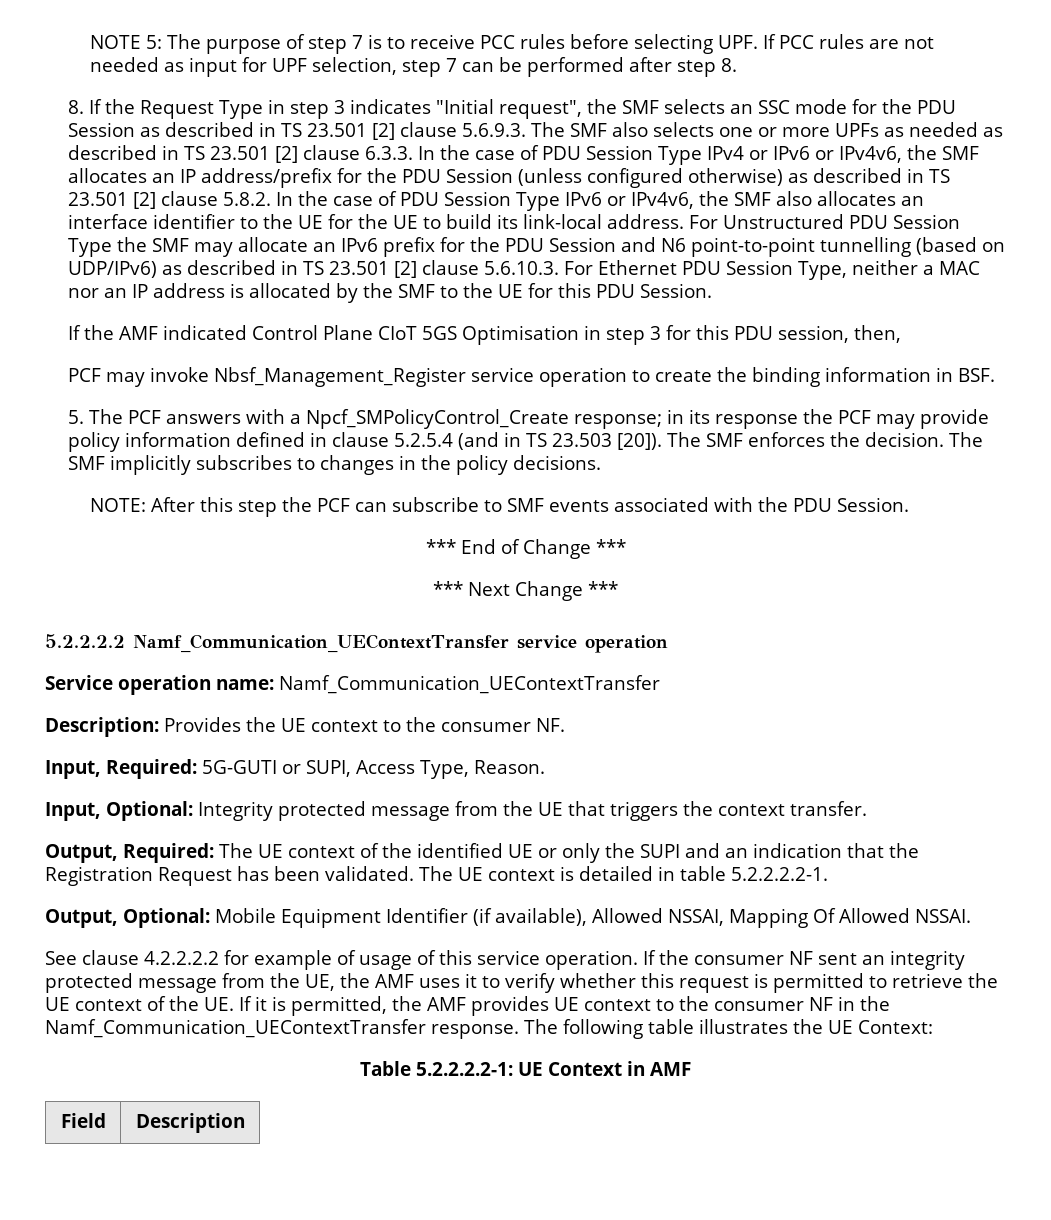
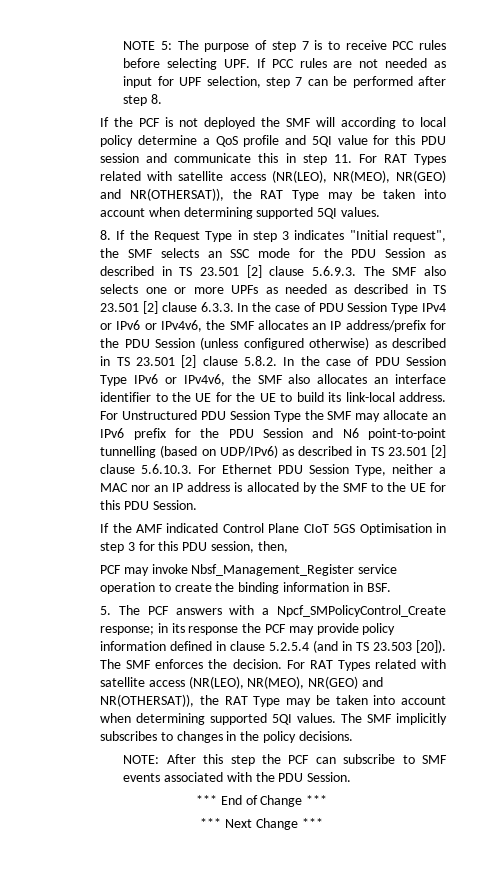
(738, 65) none -> [100,117,446,129] [100,135,446,147] [100,153,447,165] [100,170,446,183] [100,188,446,201] [100,207,381,219] // If the PCF is not deployed the SMF will according to local policy determine a QoS profile and 5QI value for this PDU session and communicate this in step 11. For RAT Types related with satellite access (NR(LEO), NR(MEO), NR(GEO) and NR(OTHERSAT)), the RAT Type may be taken into account when determining supported 5QI values.
(944, 439) none -> [286,659,447,671] [100,676,384,689] [100,694,446,707] [100,713,337,725] For RAT Types related with satellite access (NR(LEO), NR(MEO), NR(GEO) and NR(OTHERSAT)), the RAT Type may be taken into account when determining supported 5QI values.
[45,634,668,653] [45,675,660,695] [45,717,565,737] [45,759,545,779] [45,801,867,821] [45,843,919,863] [45,866,828,886] [45,908,971,928] [45,950,965,970] [45,973,998,993] [45,996,890,1016] [45,1019,933,1039] [360,1061,691,1076] [60,1113,106,1128] [135,1113,245,1133] // 5.2.2.2.2 Namf_Communication_UEContextTransfer service operation // Service operation name: Namf_Communication_UEContextTransfer // Description: Provides the UE context to the consumer NF. // Input, Required: 5G-GUTI or SUPI, Access Type, Reason. // Input, Optional: Integrity protected message from the UE that triggers the context transfer. // Output, Required: The UE context of the identified UE or only the SUPI and an indication that the Registration Request has been validated. The UE context is detailed in table 5.2.2.2.2-1. // Output, Optional: Mobile Equipment Identifier (if available), Allowed NSSAI, Mapping Of Allowed NSSAI. // See clause 4.2.2.2.2 for example of usage of this service operation. If the consumer NF sent an integrity protected message from the UE, the AMF uses it to verify whether this request is permitted to retrieve the UE context of the UE. If it is permitted, the AMF provides UE context to the consumer NF in the Namf_Communication_UEContextTransfer response. The following table illustrates the UE Context: // Table 5.2.2.2.2-1: UE Context in AMF // Field | Description -> (323, 823) none

